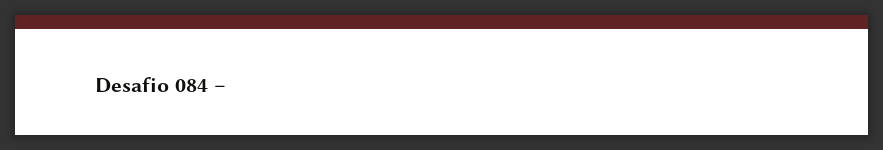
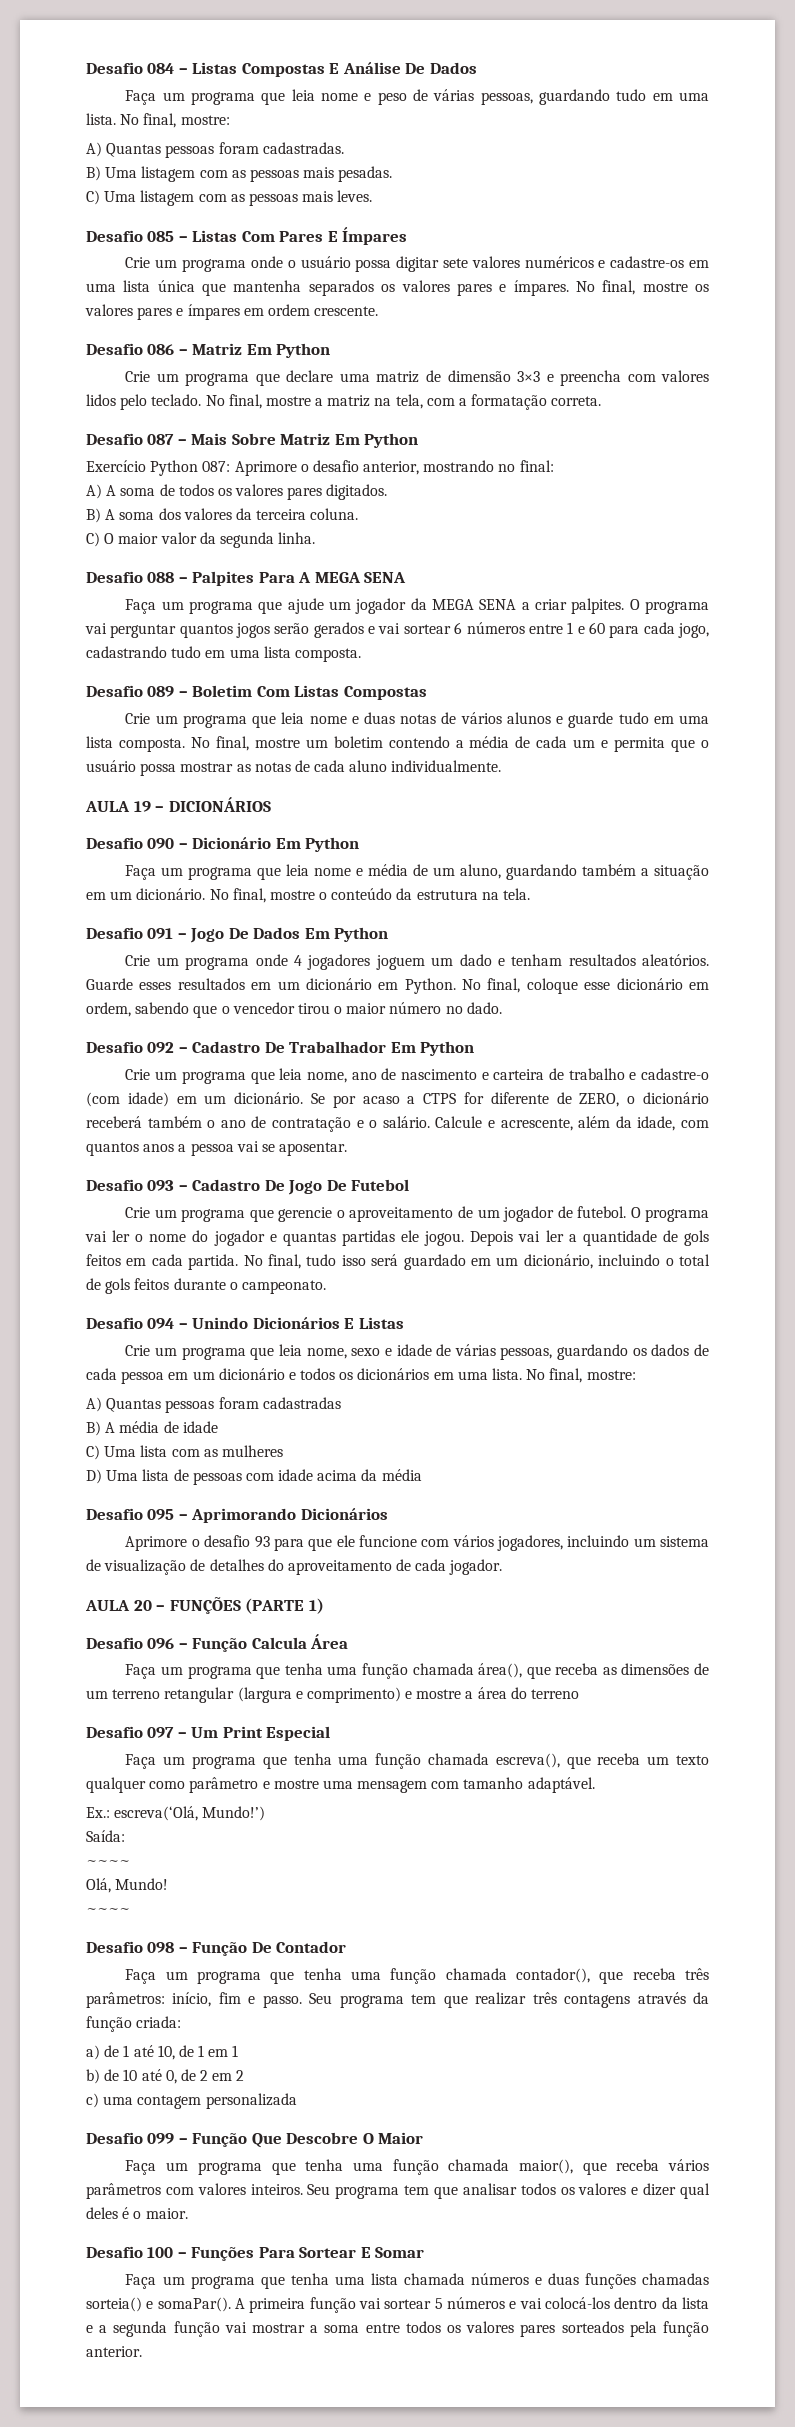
(226, 88) none -> [192,62,477,77] [125,89,710,105] [86,113,230,128] [86,142,344,158] [86,166,393,182] [86,190,373,206] [86,227,408,245] [125,256,709,272] [86,280,709,296] [85,304,379,320] [86,343,331,358] [125,370,709,386] [86,394,602,410] [86,433,419,448] [86,460,554,476] [86,484,388,500] [86,508,359,523] [86,532,316,548] [86,571,407,586] [125,598,710,614] [85,622,710,638] [86,646,361,662] [86,685,427,700] [125,712,709,728] [86,736,709,752] [86,760,502,776] [85,797,271,812] [86,837,360,852] [125,864,709,880] [86,888,531,903] [86,927,389,943] [125,954,709,970] [86,978,709,994] [86,1002,502,1018] [86,1041,475,1056] [125,1068,709,1084] [86,1092,709,1108] [86,1116,710,1132] [86,1141,348,1156] [86,1179,410,1195] [125,1206,709,1222] [85,1230,710,1246] [86,1254,710,1270] [86,1278,326,1294] [86,1317,404,1329] [125,1344,709,1360] [86,1368,636,1384] [86,1397,341,1413] [86,1421,218,1436] [86,1445,283,1460] [86,1469,422,1485] [86,1508,388,1523] [125,1535,709,1551] [86,1559,503,1575] [85,1597,324,1614] [86,1634,349,1652] [125,1663,709,1679] [86,1687,580,1703] [86,1726,331,1741] [125,1753,709,1769] [86,1777,595,1793] [86,1806,266,1821] [86,1830,125,1842] [86,1860,130,1866] [86,1878,169,1893] [86,1908,130,1914] [86,1941,347,1956] [125,1968,709,1984] [86,1992,709,2008] [86,2016,182,2032] [86,2045,239,2060] [86,2069,245,2084] [86,2093,297,2109] [86,2132,424,2148] [125,2159,709,2175] [86,2183,710,2199] [86,2207,188,2219] [86,2246,425,2261] [125,2273,709,2289] [86,2297,710,2313] [86,2321,709,2337] [86,2346,142,2357] Listas Compostas E Análise De Dados // Faça um programa que leia nome e peso de várias pessoas, guardando tudo em uma lista. No final, mostre: // A) Quantas pessoas foram cadastradas. // B) Uma listagem com as pessoas mais pesadas. // C) Uma listagem com as pessoas mais leves. // Desafio 085 – Listas Com Pares E Ímpares // Crie um programa onde o usuário possa digitar sete valores numéricos e cadastre-os em uma lista única que mantenha separados os valores pares e ímpares. No final, mostre os valores pares e ímpares em ordem crescente. // Desafio 086 – Matriz Em Python // Crie um programa que declare uma matriz de dimensão 3×3 e preencha com valores lidos pelo teclado. No final, mostre a matriz na tela, com a formatação correta. // Desafio 087 – Mais Sobre Matriz Em Python // Exercício Python 087: Aprimore o desafio anterior, mostrando no final: // A) A soma de todos os valores pares digitados. // B) A soma dos valores da terceira coluna. // C) O maior valor da segunda linha. // Desafio 088 – Palpites Para A MEGA SENA // Faça um programa que ajude um jogador da MEGA SENA a criar palpites. O programa vai perguntar quantos jogos serão gerados e vai sortear 6 números entre 1 e 60 para cada jogo, cadastrando tudo em uma lista composta. // Desafio 089 – Boletim Com Listas Compostas // Crie um programa que leia nome e duas notas de vários alunos e guarde tudo em uma lista composta. No final, mostre um boletim contendo a média de cada um e permita que o usuário possa mostrar as notas de cada aluno individualmente. // AULA 19 – DICIONÁRIOS // Desafio 090 – Dicionário Em Python // Faça um programa que leia nome e média de um aluno, guardando também a situação em um dicionário. No final, mostre o conteúdo da estrutura na tela. // Desafio 091 – Jogo De Dados Em Python // Crie um programa onde 4 jogadores joguem um dado e tenham resultados aleatórios. Guarde esses resultados em um dicionário em Python. No final, coloque esse dicionário em ordem, sabendo que o vencedor tirou o maior número no dado. // Desafio 092 – Cadastro De Trabalhador Em Python // Crie um programa que leia nome, ano de nascimento e carteira de trabalho e cadastre-o (com idade) em um dicionário. Se por acaso a CTPS for diferente de ZERO, o dicionário receberá também o ano de contratação e o salário. Calcule e acrescente, além da idade, com quantos anos a pessoa vai se aposentar. // Desafio 093 – Cadastro De Jogo De Futebol // Crie um programa que gerencie o aproveitamento de um jogador de futebol. O programa vai ler o nome do jogador e quantas partidas ele jogou. Depois vai ler a quantidade de gols feitos em cada partida. No final, tudo isso será guardado em um dicionário, incluindo o total de gols feitos durante o campeonato. // Desafio 094 – Unindo Dicionários E Listas // Crie um programa que leia nome, sexo e idade de várias pessoas, guardando os dados de cada pessoa em um dicionário e todos os dicionários em uma lista. No final, mostre: // A) Quantas pessoas foram cadastradas // B) A média de idade // C) Uma lista com as mulheres // D) Uma lista de pessoas com idade acima da média // Desafio 095 – Aprimorando Dicionários // Aprimore o desafio 93 para que ele funcione com vários jogadores, incluindo um sistema de visualização de detalhes do aproveitamento de cada jogador. // AULA 20 – FUNÇÕES (PARTE 1) // Desafio 096 – Função Calcula Área // Faça um programa que tenha uma função chamada área(), que receba as dimensões de um terreno retangular (largura e comprimento) e mostre a área do terreno // Desafio 097 – Um Print Especial // Faça um programa que tenha uma função chamada escreva(), que receba um texto qualquer como parâmetro e mostre uma mensagem com tamanho adaptável. // Ex.: escreva(‘Olá, Mundo!’) // Saída: // ~~~~ // Olá, Mundo! // ~~~~ // Desafio 098 – Função De Contador // Faça um programa que tenha uma função chamada contador(), que receba três parâmetros: início, fim e passo. Seu programa tem que realizar três contagens através da função criada: // a) de 1 até 10, de 1 em 1 // b) de 10 até 0, de 2 em 2 // c) uma contagem personalizada // Desafio 099 – Função Que Descobre O Maior // Faça um programa que tenha uma função chamada maior(), que receba vários parâmetros com valores inteiros. Seu programa tem que analisar todos os valores e dizer qual deles é o maior. // Desafio 100 – Funções Para Sortear E Somar // Faça um programa que tenha uma lista chamada números e duas funções chamadas sorteia() e somaPar(). A primeira função vai sortear 5 números e vai colocá-los dentro da lista e a segunda função vai mostrar a soma entre todos os valores pares sorteados pela função anterior.

